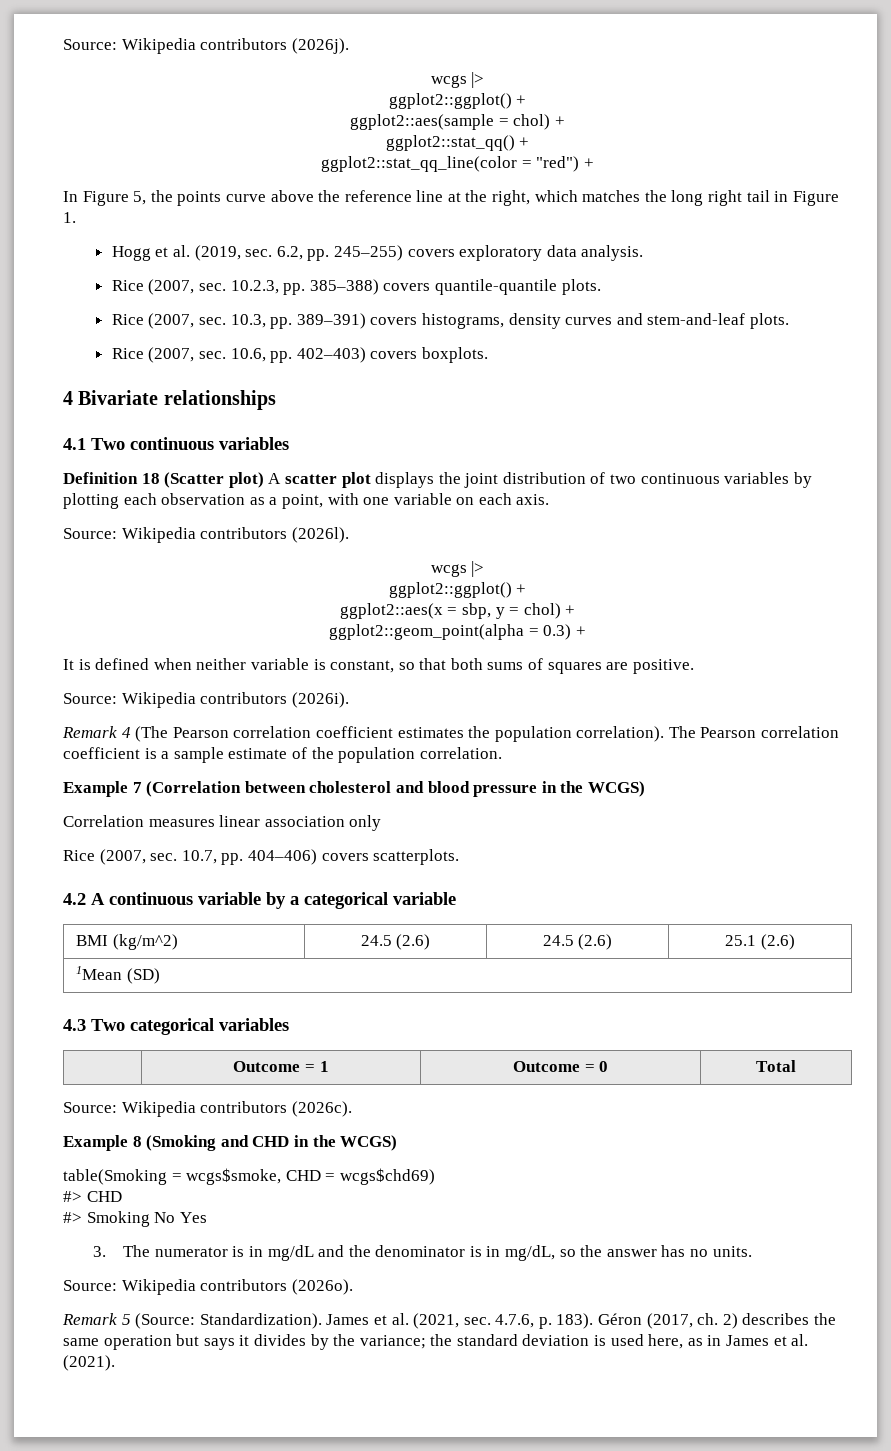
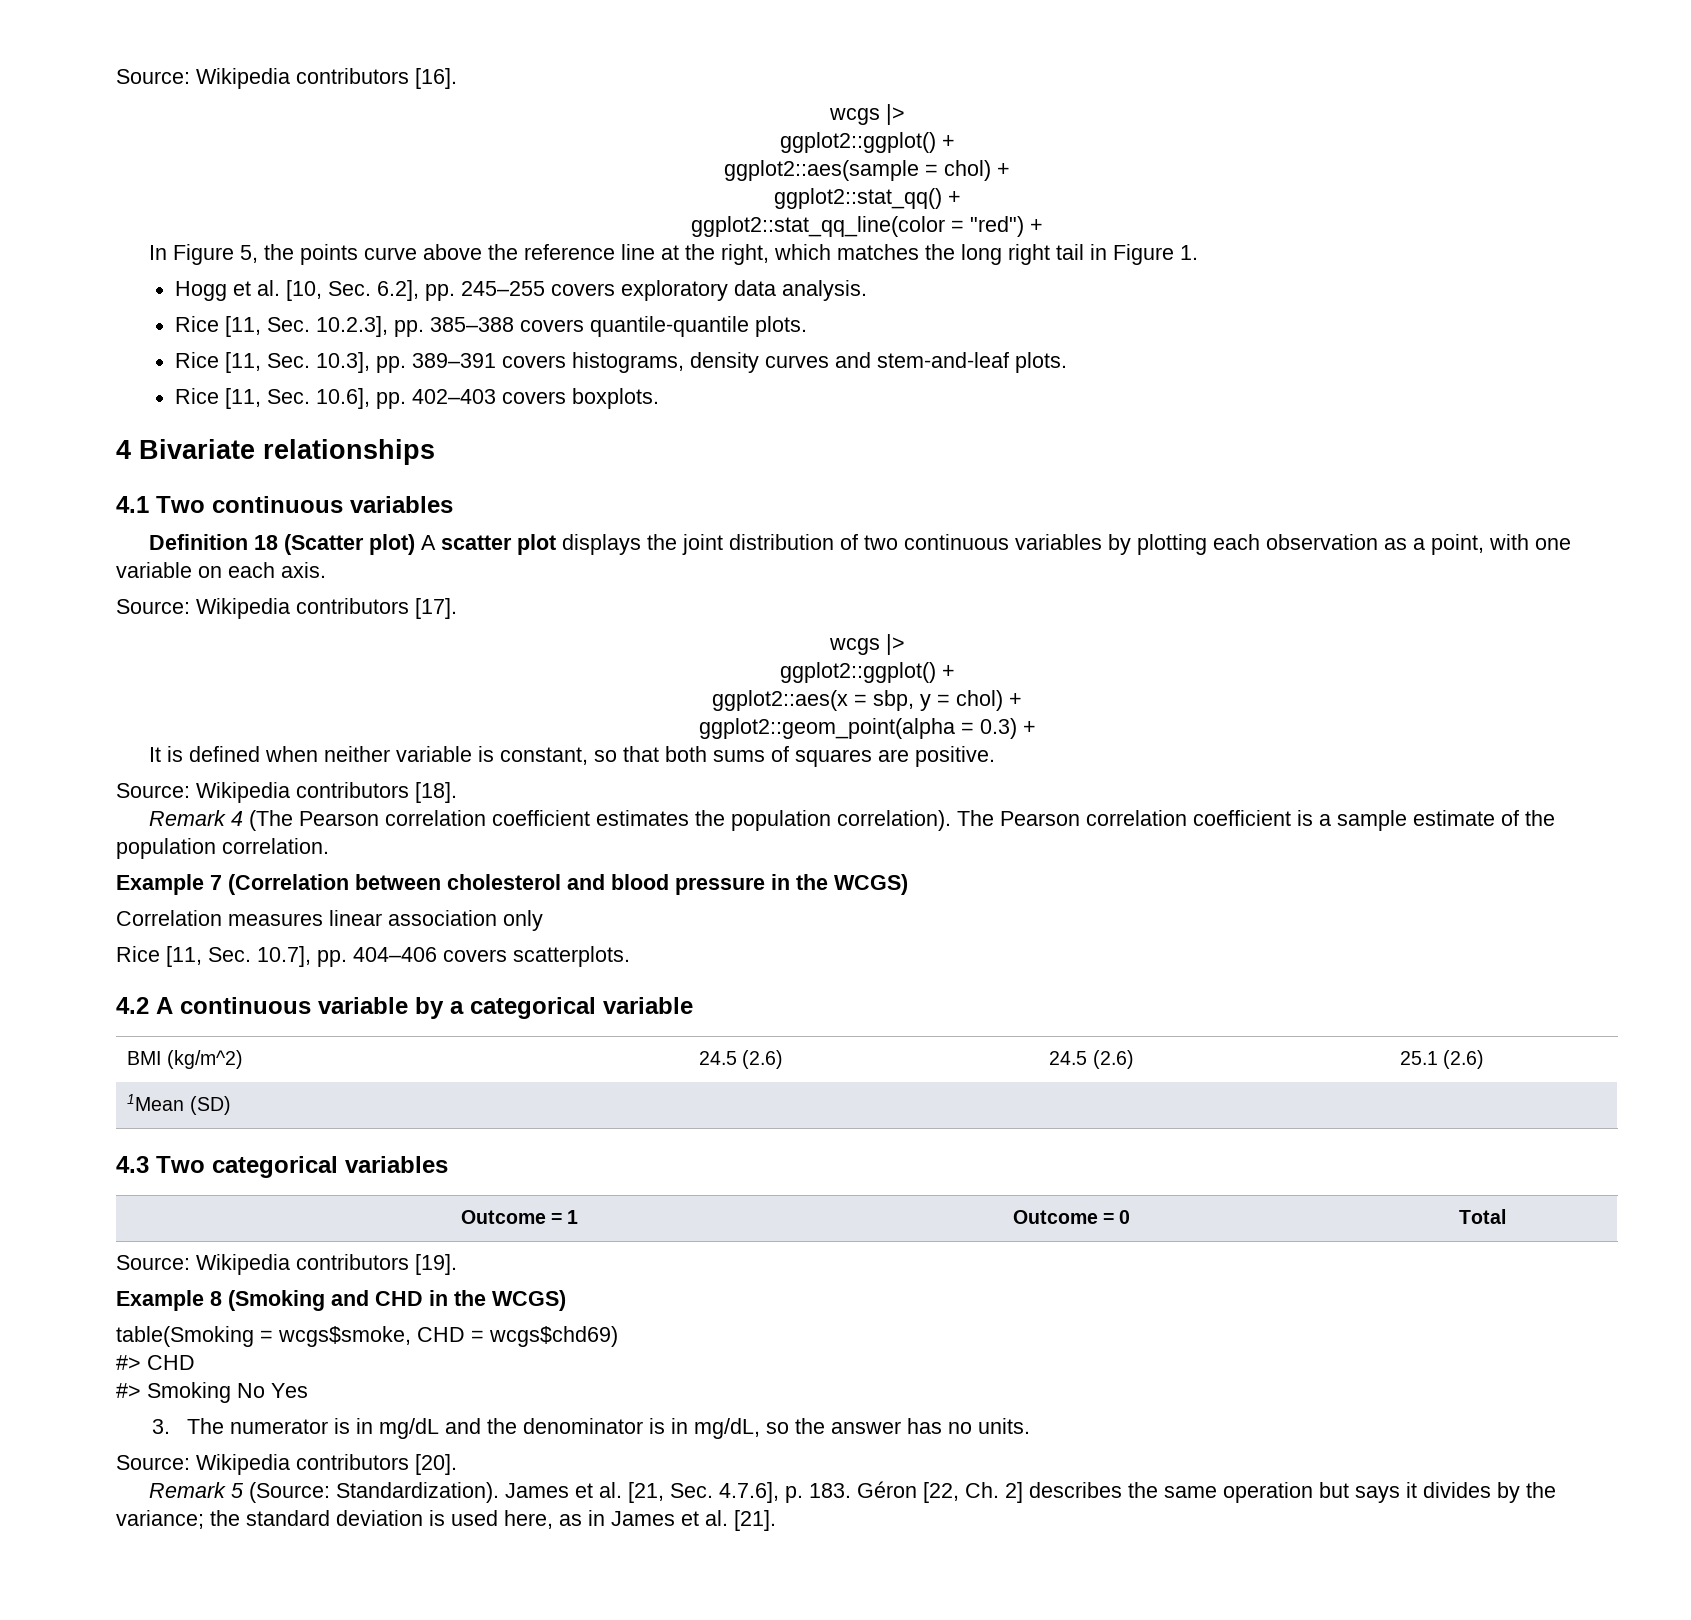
[63,38,349,54] Source: Wikipedia contributors (2026j). -> [116,68,457,89] Source: Wikipedia contributors [16].
[194,245,403,261] (2019, sec. 6.2, pp. 245–255) -> [286,280,546,301] [10, Sec. 6.2], pp. 245–255
[148,279,379,295] (2007, sec. 10.2.3, pp. 385–388) -> [225,316,515,337] [11, Sec. 10.2.3], pp. 385–388
[148,313,366,329] (2007, sec. 10.3, pp. 389–391) -> [225,352,497,373] [11, Sec. 10.3], pp. 389–391
[148,347,366,363] (2007, sec. 10.6, pp. 402–403) -> [225,388,497,409] [11, Sec. 10.6], pp. 402–403
[291,527,349,543] (2026l). -> [415,598,457,619] [17].
[291,692,349,708] (2026i). -> [415,782,457,803] [18].
[99,849,317,865] (2007, sec. 10.7, pp. 404–406) -> [166,946,437,967] [11, Sec. 10.7], pp. 404–406
[291,1101,352,1117] (2026c). -> [415,1254,457,1275] [19].
[291,1279,353,1295] (2026o). -> [415,1454,457,1475] [20].
[413,1313,738,1329] (2021, sec. 4.7.6, p. 183). Géron (2017, ch. 2) -> [627,1481,1023,1503] [21, Sec. 4.7.6], p. 183. Géron [22, Ch. 2]
[63,1355,115,1371] (2021). -> [734,1510,776,1531] [21].

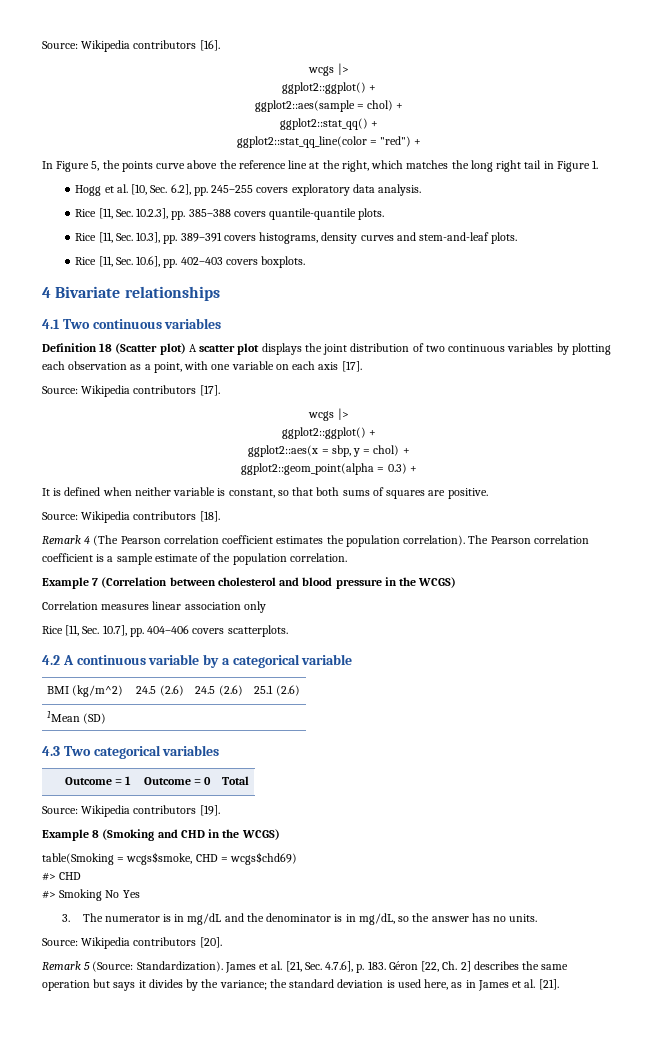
[281,562,326,578] axis. -> [318,361,362,372] axis [17].

